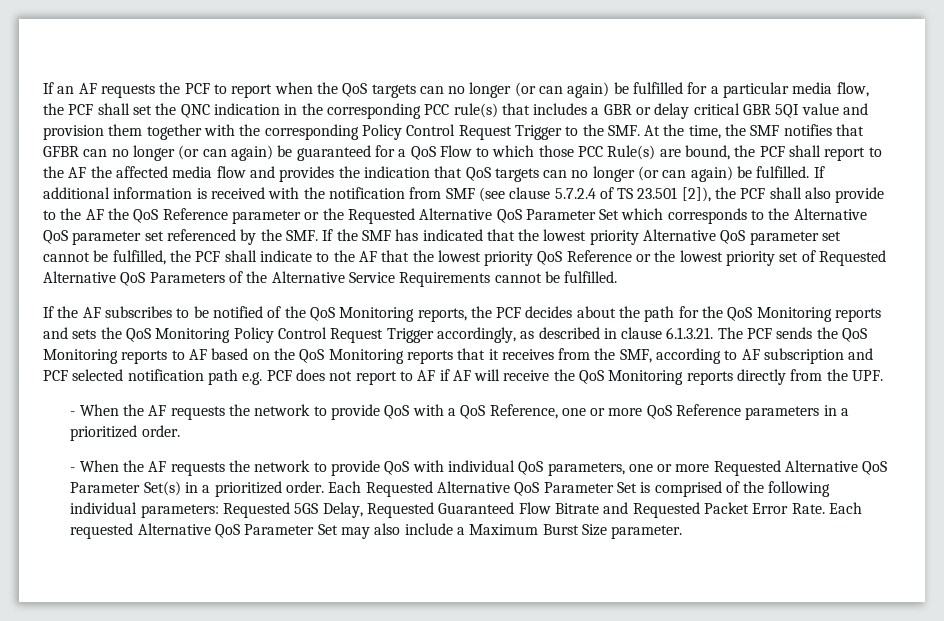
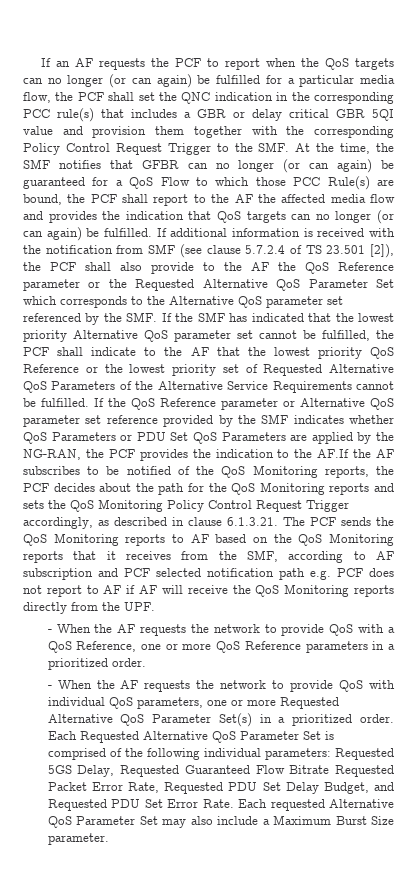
[43,306,79,318] // If the -> [94,398,394,410] [23,414,394,427] [23,432,395,444] [23,449,372,461] If the QoS Reference parameter or Alternative QoS parameter set reference provided by the SMF indicates whether QoS Parameters or PDU Set QoS Parameters are applied by the NG-RAN, the PCF provides the indication to the AF.If the
[603,502,749,518] and Requested Packet -> [335,765,395,777] [47,782,394,794] [47,799,163,811] Requested Packet Error Rate, Requested PDU Set Delay Budget, and Requested PDU Set

